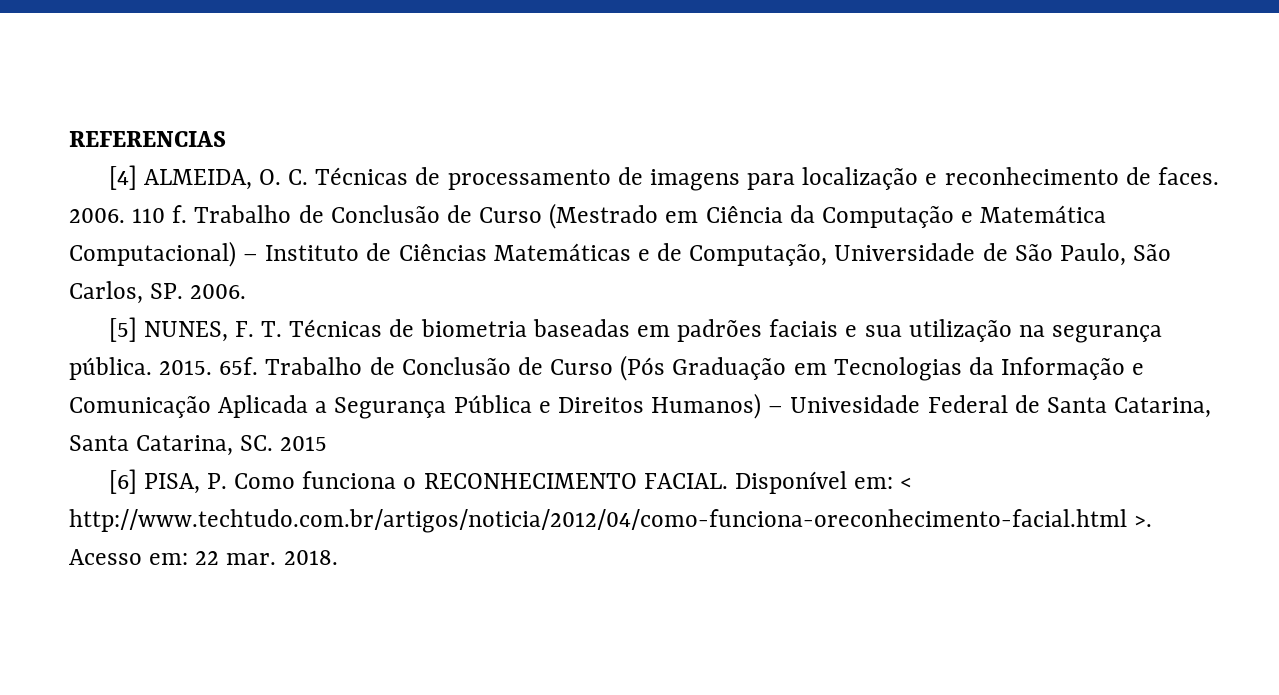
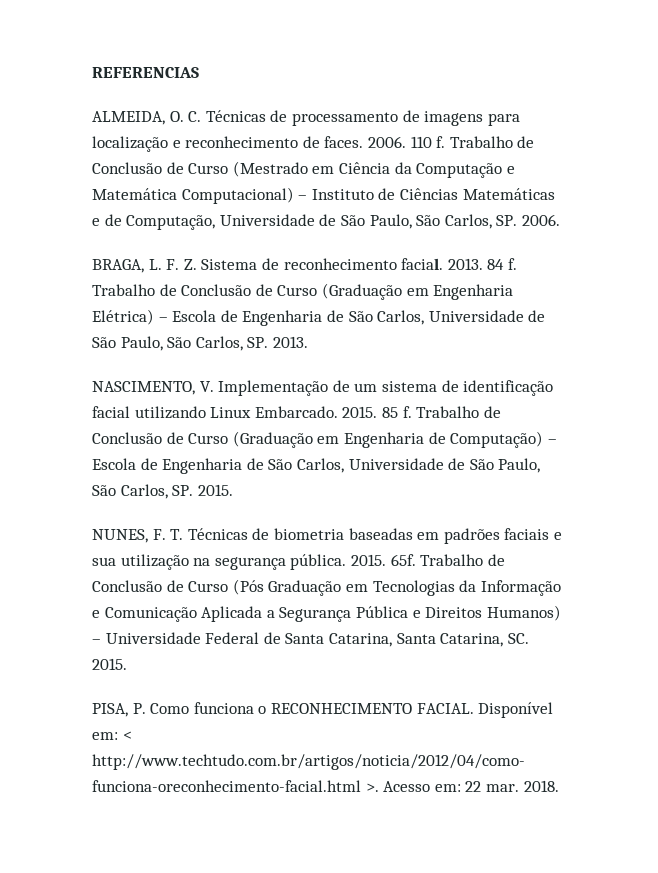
[108,165,137,190] [4] -> (199, 72) none
[108,317,137,342] [5] -> [92,258,517,273] [92,283,514,300] [92,309,546,326] [92,336,308,351] [92,380,554,396] [92,406,501,419] [92,431,557,448] [92,458,541,474] [92,484,233,499] BRAGA, L. F. Z. Sistema de reconhecimento facial. 2013. 84 f. Trabalho de Conclusão de Curso (Graduação em Engenharia Elétrica) – Escola de Engenharia de São Carlos, Universidade de São Paulo, São Carlos, SP. 2013. // NASCIMENTO, V. Implementação de um sistema de identificação facial utilizando Linux Embarcado. 2015. 85 f. Trabalho de Conclusão de Curso (Graduação em Engenharia de Computação) – Escola de Engenharia de São Carlos, Universidade de São Paulo, São Carlos, SP. 2015. //
[790,395,921,413] Univesidade -> [105,632,201,644] Universidade
[280,436,328,451] [108,469,137,494] 2015 // [6] -> [92,658,127,670] 2015. //

